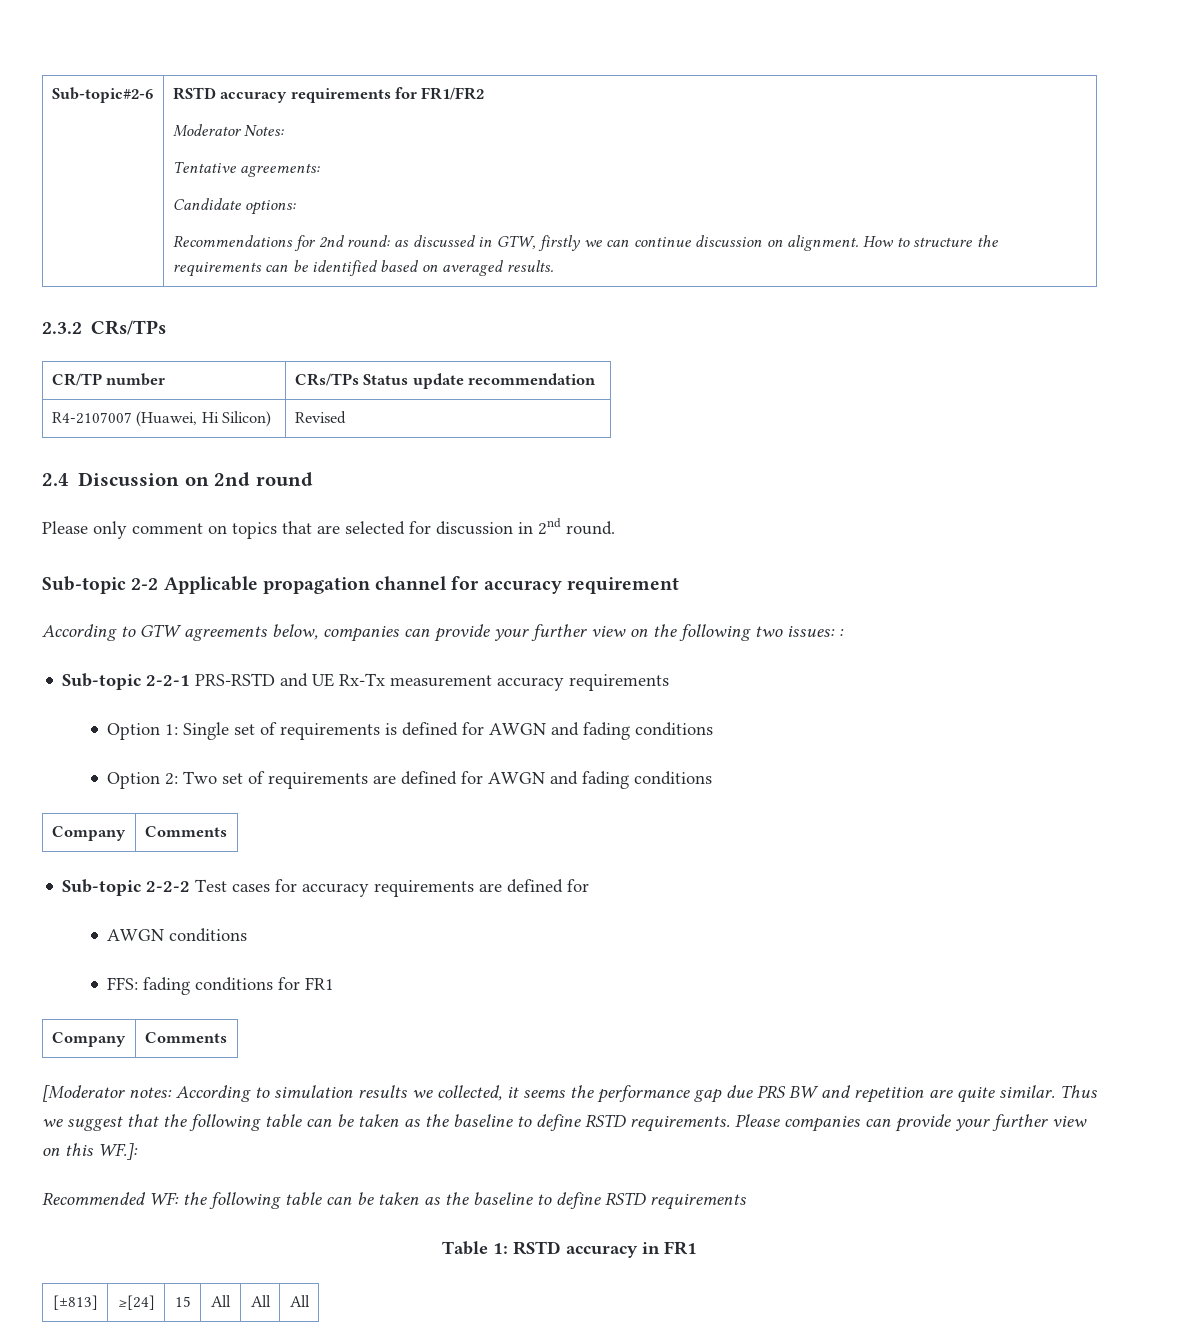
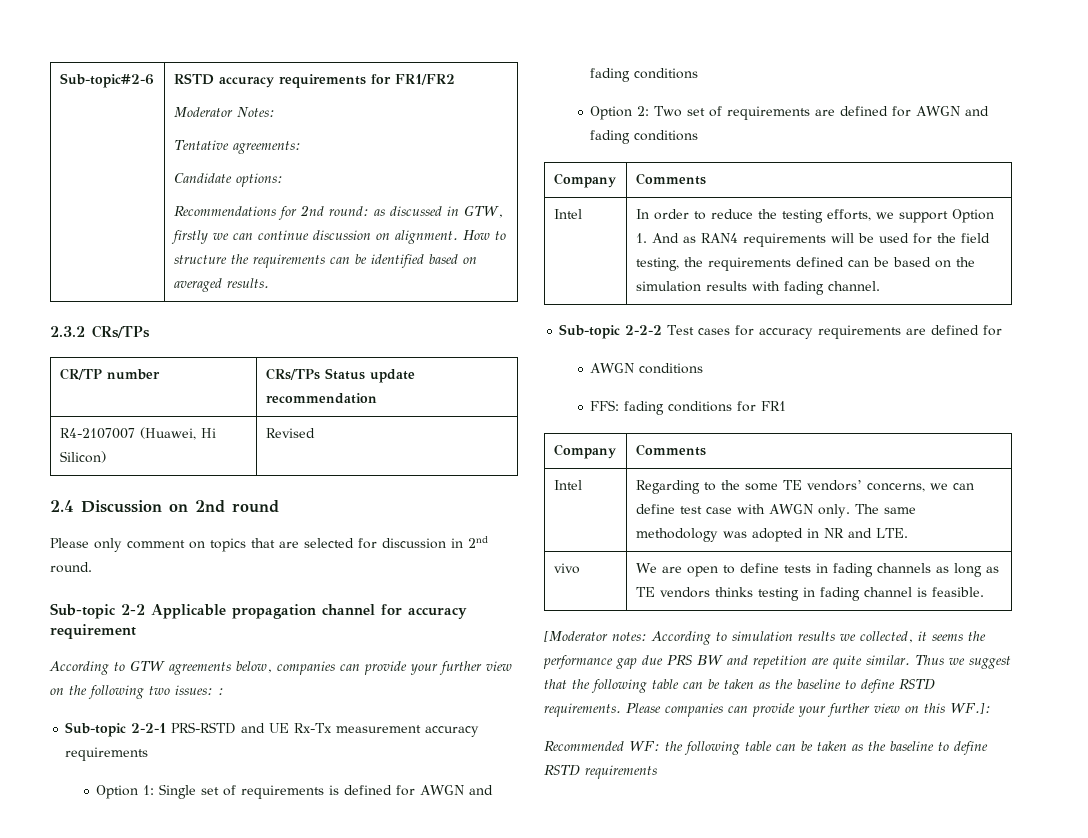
(227, 831) none -> [553,209,582,219] [635,209,994,223] [635,233,990,247] [635,257,975,271] [635,281,880,295] // Intel | In order to reduce the testing efforts, we support Option 1. And as RAN4 requirements will be used for the field testing, the requirements defined can be based on the simulation results with fading channel.
(227, 1037) none -> [553,480,582,490] [635,480,974,494] [635,504,916,518] [635,528,908,542] [553,563,580,574] [635,563,999,577] [635,587,984,601] // Intel | Regarding to the some TE vendors’ concerns, we can define test case with AWGN only. The same methodology was adopted in NR and LTE. // vivo | We are open to define tests in fading channels as long as TE vendors thinks testing in fading channel is feasible.
[442,1241,697,1258] [52,1295,98,1310] [117,1295,155,1310] [174,1296,191,1307] [211,1295,231,1307] [250,1295,271,1307] [289,1295,310,1307] // Table 1: RSTD accuracy in FR1 // [±813] | ≥[24] | 15 | All | All | All -> (657, 772) none

